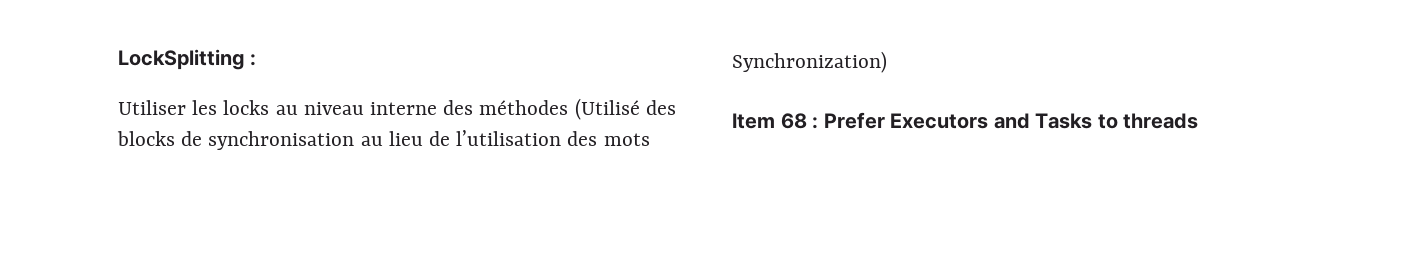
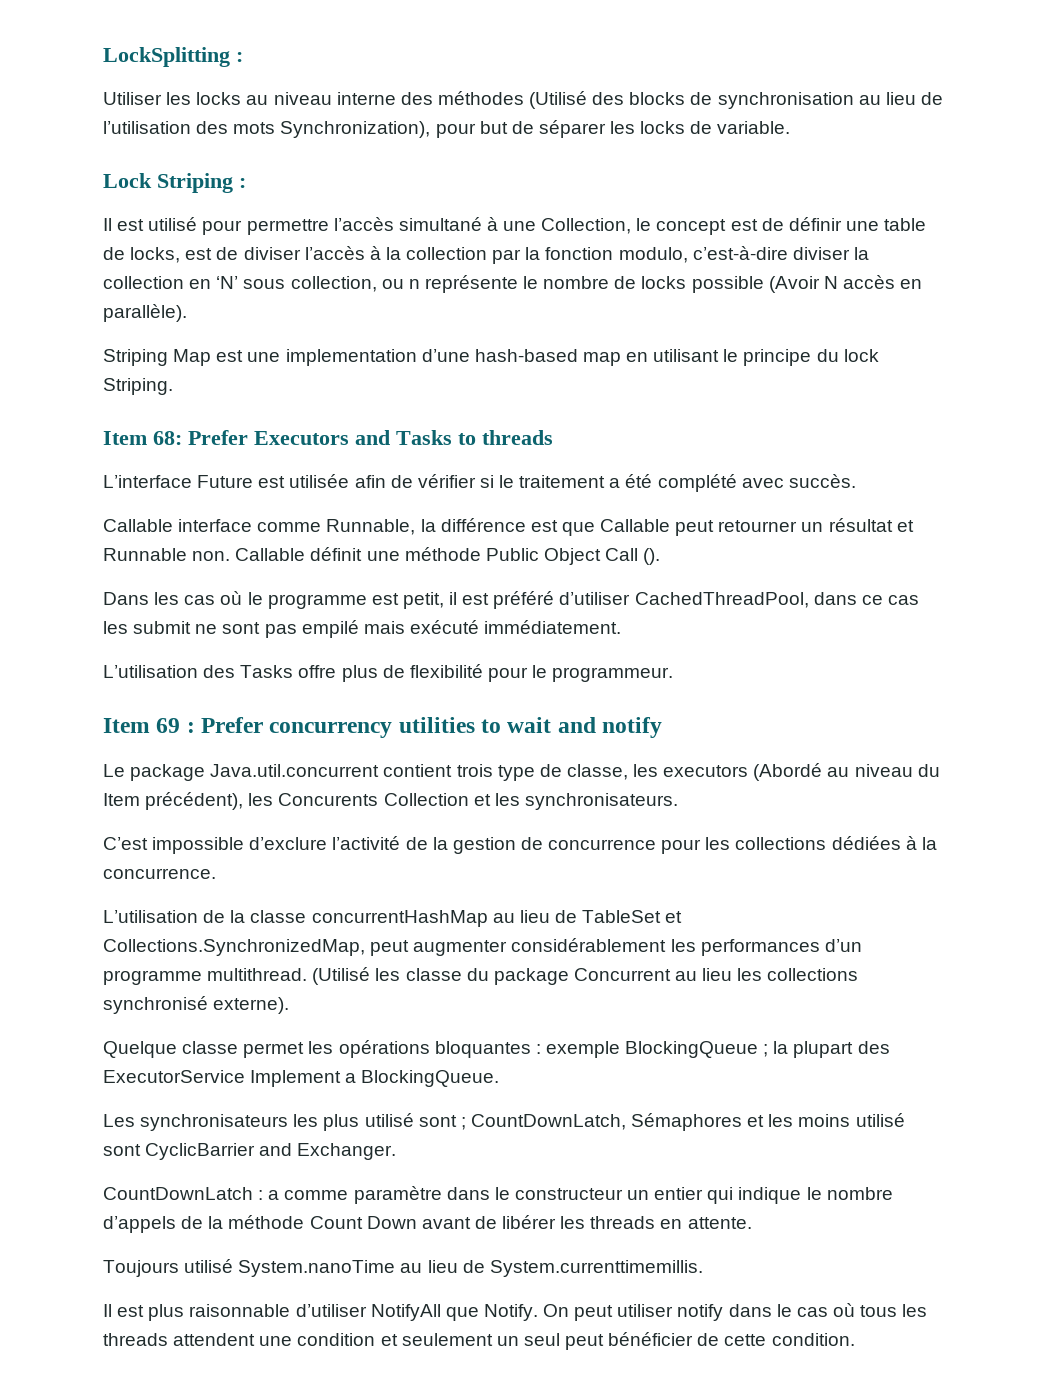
[732,51,887,73] [732,113,819,129] Synchronization) // Item 68 : -> [280,120,791,138] [103,173,246,193] [103,217,927,235] [103,246,869,264] [103,275,923,293] [103,304,187,322] [103,349,879,366] [103,378,173,395] [103,431,182,445] Synchronization), pour but de séparer les locks de variable. // Lock Striping : // Il est utilisé pour permettre l’accès simultané à une Collection, le concept est de définir une table de locks, est de diviser l’accès à la collection par la fonction modulo, c’est-à-dire diviser la collection en ‘N’ sous collection, ou n représente le nombre de locks possible (Avoir N accès en parallèle). // Striping Map est une implementation d’une hash-based map en utilisant le principe du lock Striping. // Item 68:
(1199, 121) none -> [103,474,856,492] [103,518,914,536] [103,547,661,565] [103,591,919,609] [103,620,622,638] [103,664,674,682] [103,717,663,738] [103,763,940,781] [103,792,678,810] [103,836,937,854] [103,868,216,879] [103,910,683,927] [103,938,862,956] [103,967,859,985] [103,996,290,1014] [103,1040,890,1058] [103,1070,500,1087] [103,1113,905,1131] [103,1143,397,1160] [103,1186,893,1204] [103,1215,752,1233] [103,1259,703,1277] [103,1303,928,1321] [103,1332,855,1350] // L’interface Future est utilisée afin de vérifier si le traitement a été complété avec succès. // Callable interface comme Runnable, la différence est que Callable peut retourner un résultat et Runnable non. Callable définit une méthode Public Object Call (). // Dans les cas où le programme est petit, il est préféré d’utiliser CachedThreadPool, dans ce cas les submit ne sont pas empilé mais exécuté immédiatement. // L’utilisation des Tasks offre plus de flexibilité pour le programmeur. // Item 69 : Prefer concurrency utilities to wait and notify // Le package Java.util.concurrent contient trois type de classe, les executors (Abordé au niveau du Item précédent), les Concurents Collection et les synchronisateurs. // C’est impossible d’exclure l’activité de la gestion de concurrence pour les collections dédiées à la concurrence. // L’utilisation de la classe concurrentHashMap au lieu de TableSet et Collections.SynchronizedMap, peut augmenter considérablement les performances d’un programme multithread. (Utilisé les classe du package Concurrent au lieu les collections synchronisé externe). // Quelque classe permet les opérations bloquantes : exemple BlockingQueue ; la plupart des ExecutorService Implement a BlockingQueue. // Les synchronisateurs les plus utilisé sont ; CountDownLatch, Sémaphores et les moins utilisé sont CyclicBarrier and Exchanger. // CountDownLatch : a comme paramètre dans le constructeur un entier qui indique le nombre d’appels de la méthode Count Down avant de libérer les threads en attente. // Toujours utilisé System.nanoTime au lieu de System.currenttimemillis. // Il est plus raisonnable d’utiliser NotifyAll que Notify. On peut utiliser notify dans le cas où tous les threads attendent une condition et seulement un seul peut bénéficier de cette condition.

